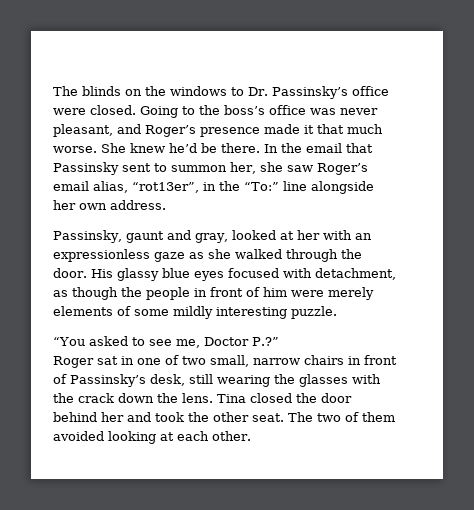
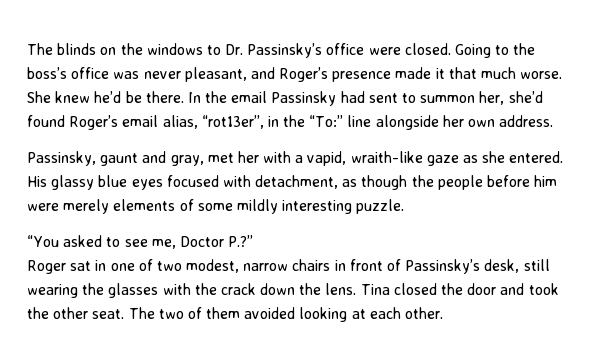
[346,143,373,153] [53,162,119,175] that Passinsky -> [271,91,365,106] Passinsky had
[259,162,313,172] she saw -> [508,91,543,103] [27,115,65,127] she’d found
[231,230,372,240] [53,249,362,262] [53,268,87,278] looked at her with an expressionless gaze as she walked through the door. -> [207,151,564,166] met her with a vapid, wraith-like gaze as she entered.
[194,287,260,297] in front of -> [487,175,531,187] before
[210,355,249,367] small, -> [186,259,240,273] modest,
[53,412,124,422] behind her -> (497, 289) none

